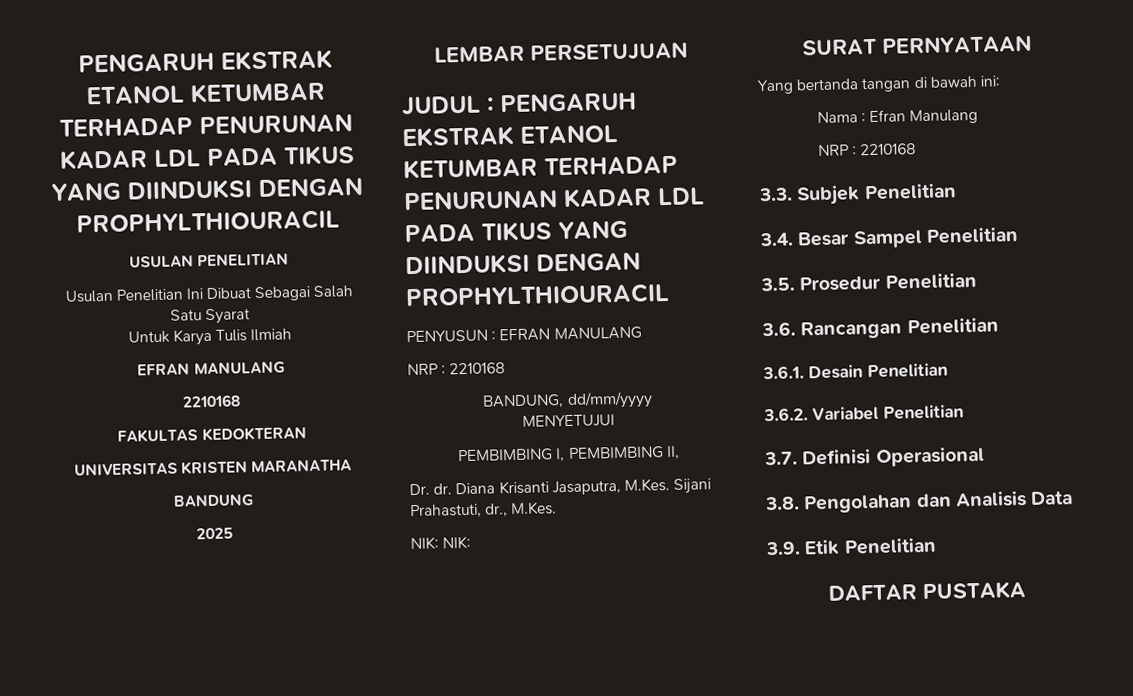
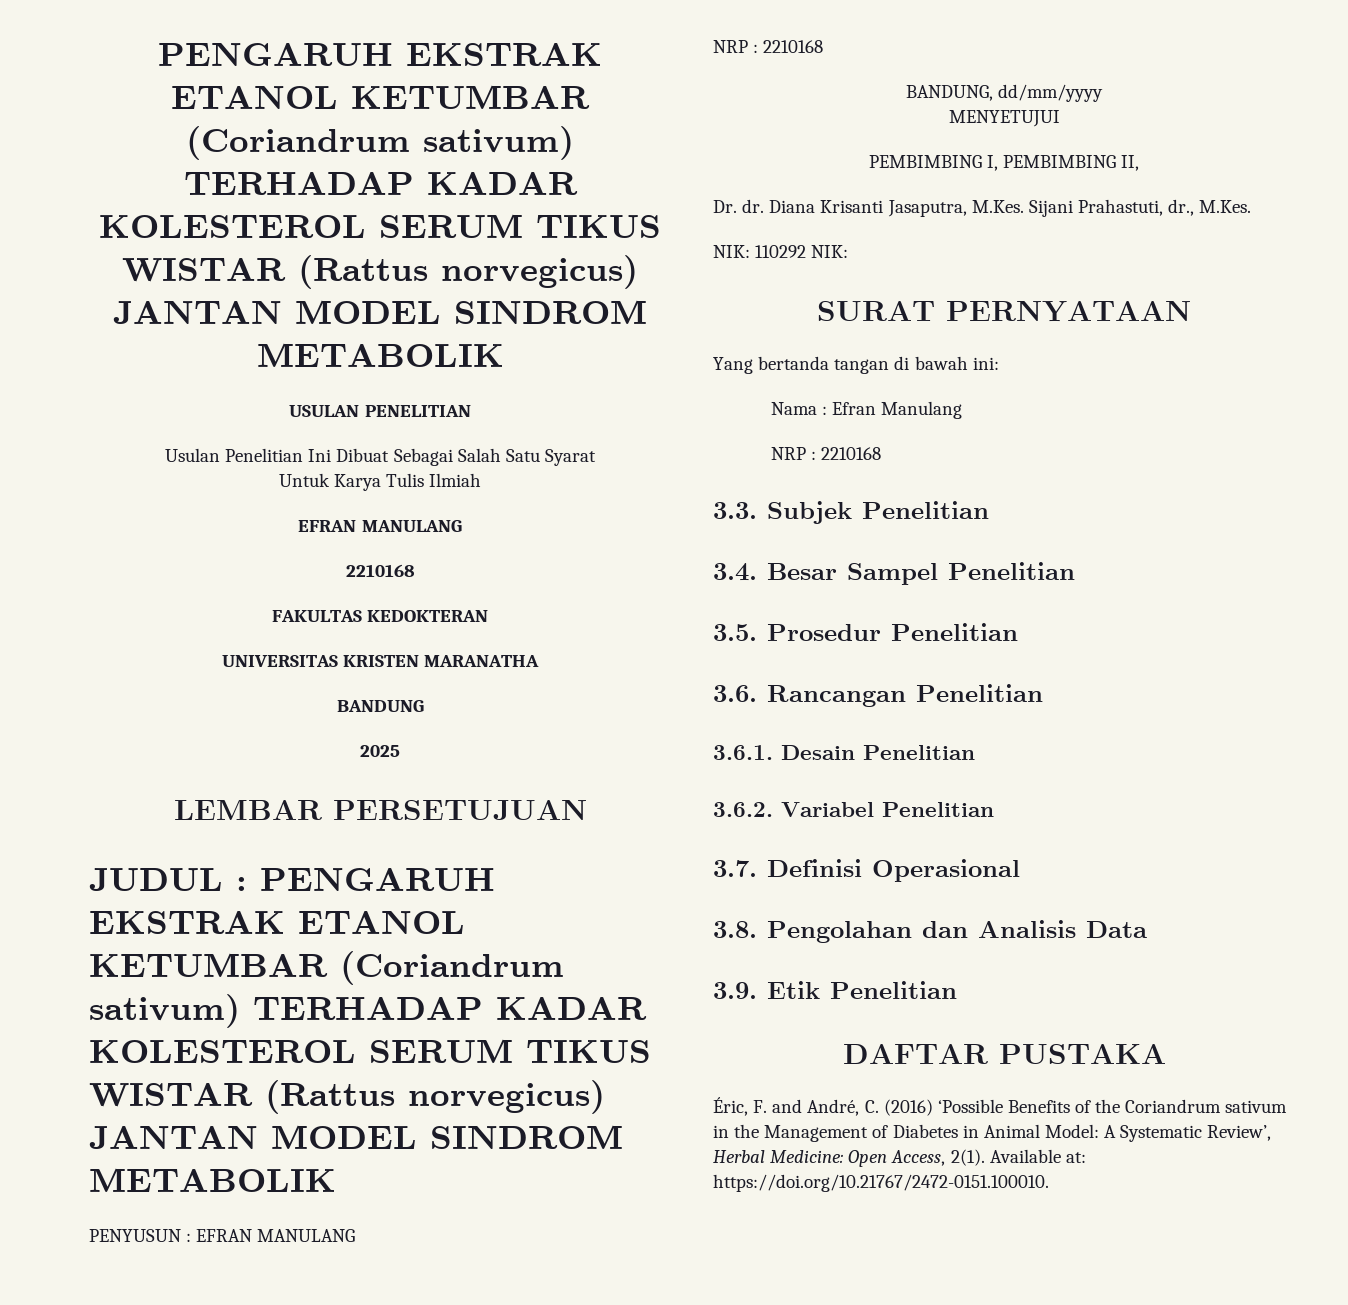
[77,49,333,73] [85,81,326,105] [59,113,353,137] [59,145,355,170] [51,176,363,202] [76,209,340,234] PENGARUH EKSTRAK ETANOL KETUMBAR TERHADAP PENURUNAN KADAR LDL PADA TIKUS YANG DIINDUKSI DENGAN PROPHYLTHIOURACIL -> [158,43,602,66] [171,85,590,109] [186,126,574,160] [183,172,578,195] [99,214,661,238] [122,255,638,289] [113,300,647,324] [256,343,504,367] PENGARUH EKSTRAK ETANOL KETUMBAR (Coriandrum sativum) TERHADAP KADAR KOLESTEROL SERUM TIKUS WISTAR (Rattus norvegicus) JANTAN MODEL SINDROM METABOLIK
[544,155,678,176] [403,187,705,211] [404,219,628,243] [405,251,641,276] [405,282,670,308] TERHADAP PENURUNAN KADAR LDL PADA TIKUS YANG DIINDUKSI DENGAN PROPHYLTHIOURACIL -> [340,951,564,985] [89,994,647,1028] [89,1039,651,1063] [89,1080,605,1114] [89,1125,623,1149] [89,1168,336,1192] (Coriandrum sativum) TERHADAP KADAR KOLESTEROL SERUM TIKUS WISTAR (Rattus norvegicus) JANTAN MODEL SINDROM METABOLIK
(439, 543) none -> [755,245,807,258] 110292
(1026, 591) none -> [713,1097,1288,1116] [713,1124,1272,1142] [713,1149,1086,1167] [713,1174,1049,1192] // Éric, F. and André, C. (2016) ‘Possible Benefits of the Coriandrum sativum in the Management of Diabetes in Animal Model: A Systematic Review’, Herbal Medicine: Open Access, 2(1). Available at: https://doi.org/10.21767/2472-0151.100010.

